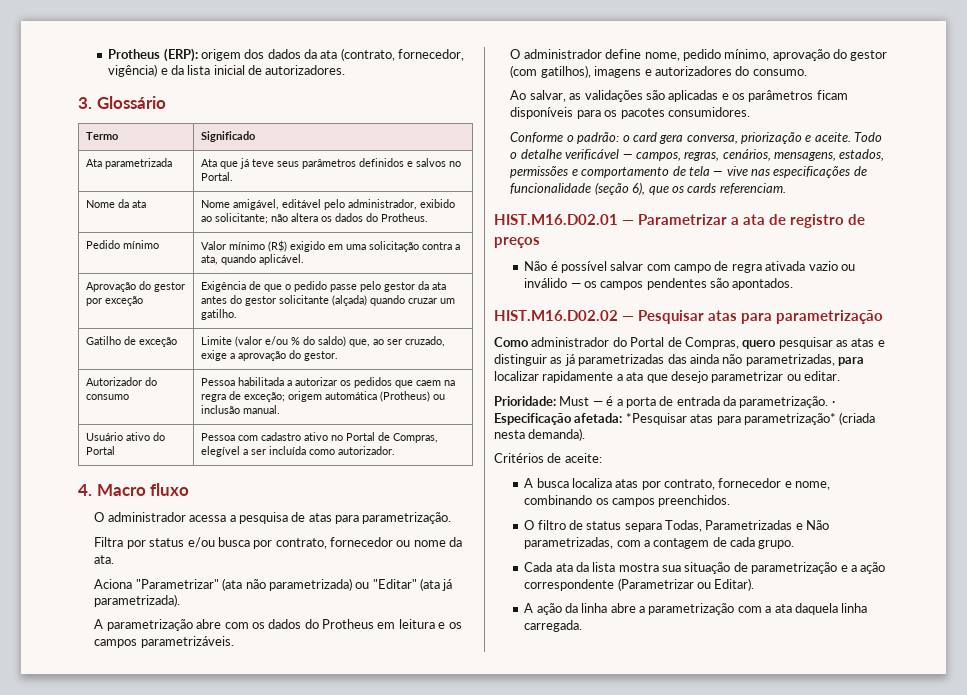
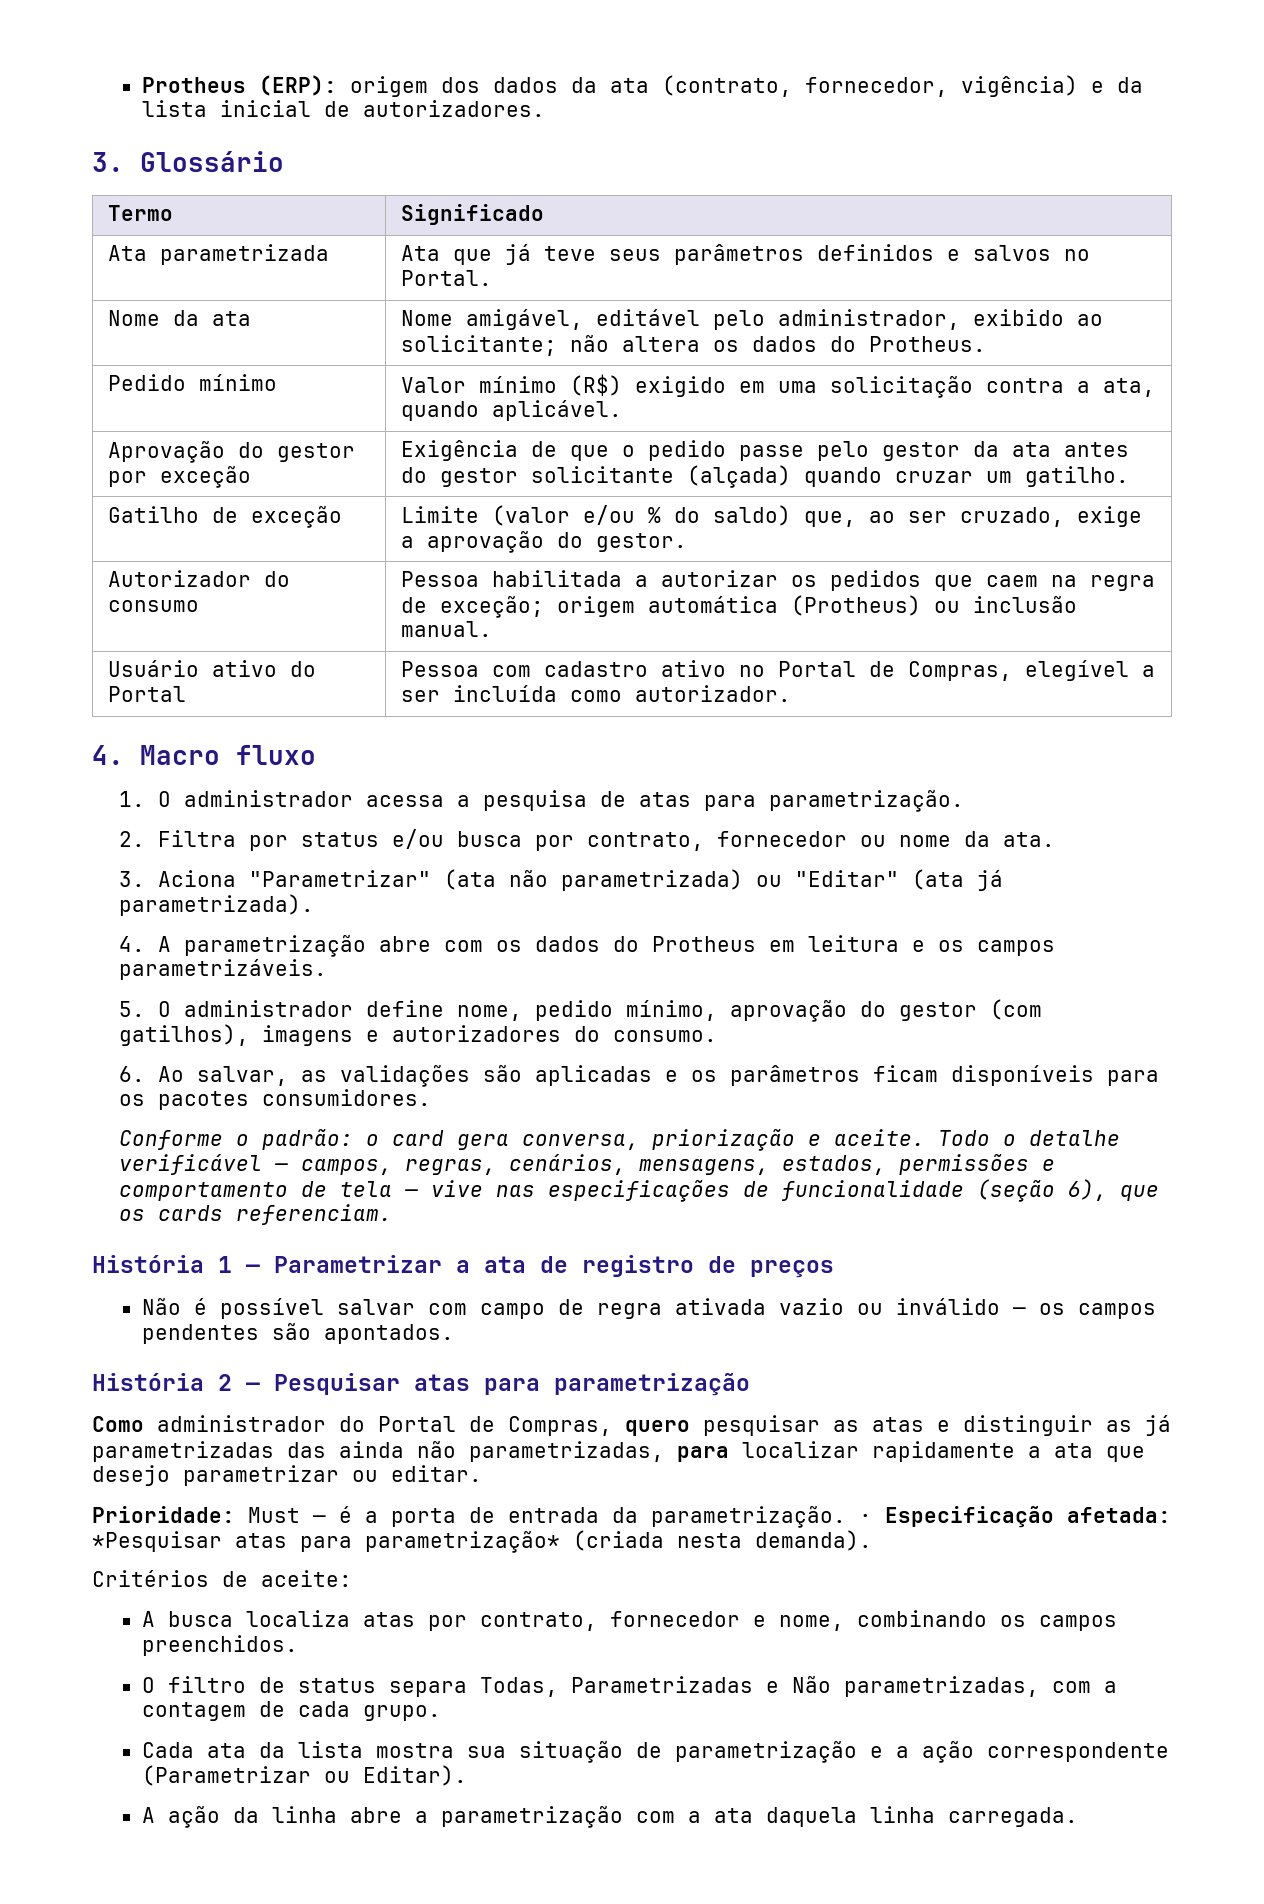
(190, 489) none -> [119,791,146,807] 1.
(452, 518) none -> [119,831,146,847] 2.
(115, 559) none -> [119,871,146,887] 3.
(181, 600) none -> [119,936,146,952] 4.
(234, 642) none -> [119,1001,146,1017] 5.
(807, 72) none -> [119,1066,146,1082] 6.
[494,214,618,225] HIST.M16.D02.01 -> [92,1255,232,1273] História 1
[494,310,618,321] HIST.M16.D02.02 -> [92,1373,232,1391] História 2

